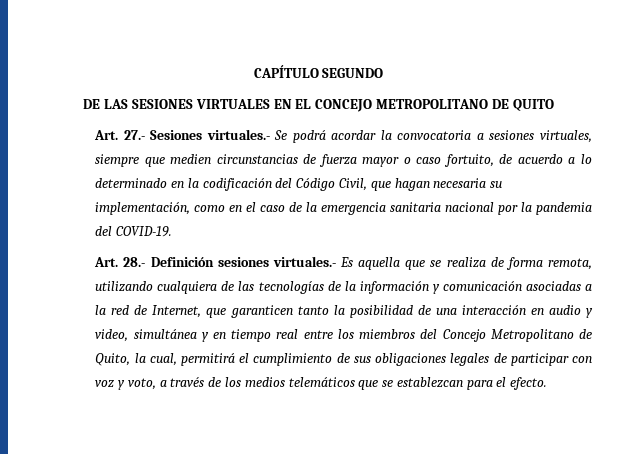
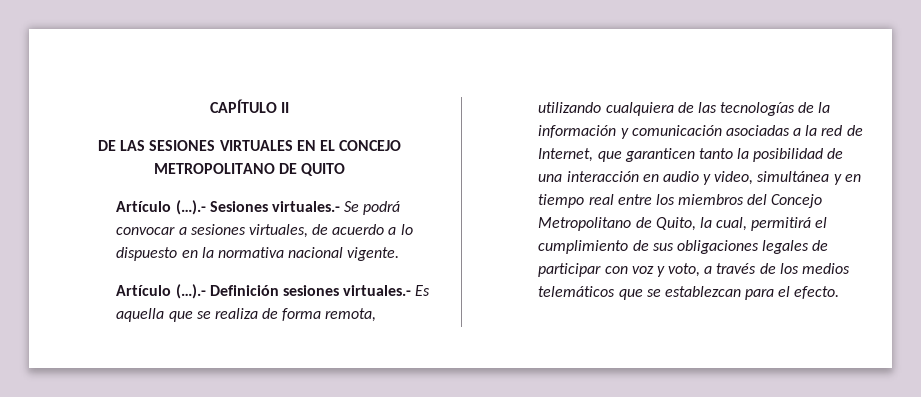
[322,68,384,78] SEGUNDO -> [281,102,290,113] II
[94,130,145,140] Art. 27.- -> [116,200,206,215] Artículo (…).-
[331,130,592,143] [95,154,494,167] acordar la convocatoria a sesiones virtuales, siempre que medien circunstancias de fuerza mayor o caso fortuito, -> [116,224,308,238] convocar a sesiones virtuales,
[95,178,168,188] determinado -> [116,247,178,261] dispuesto
[202,178,503,191] [95,202,592,215] [95,226,173,237] [94,257,146,267] codificación del Código Civil, que hagan necesaria su implementación, como en el caso de la emergencia sanitaria nacional por la pandemia del COVID-19. // Art. 28.- -> [217,247,400,261] [116,284,206,299] normativa nacional vigente. // Artículo (…).-

